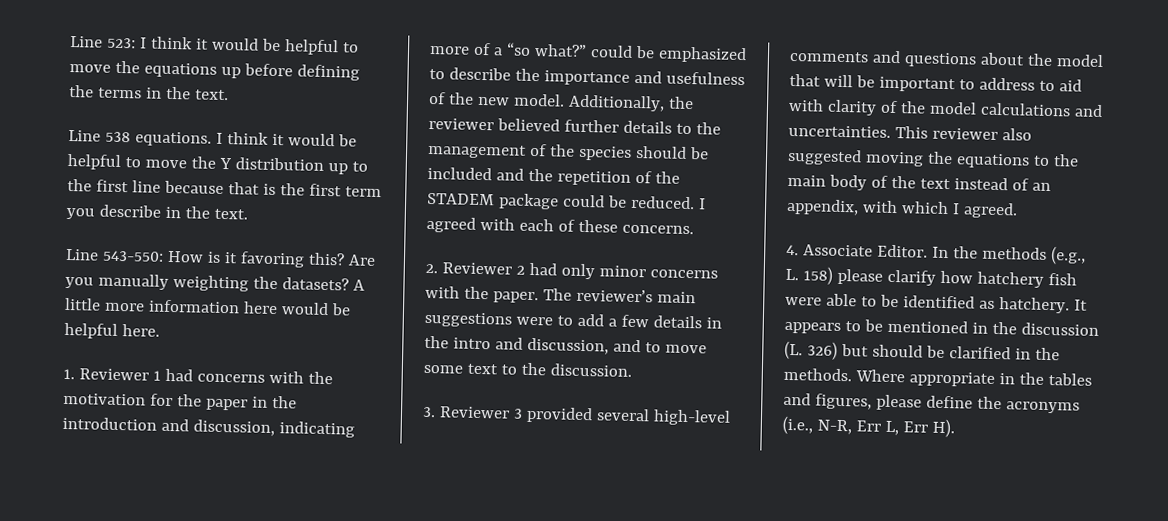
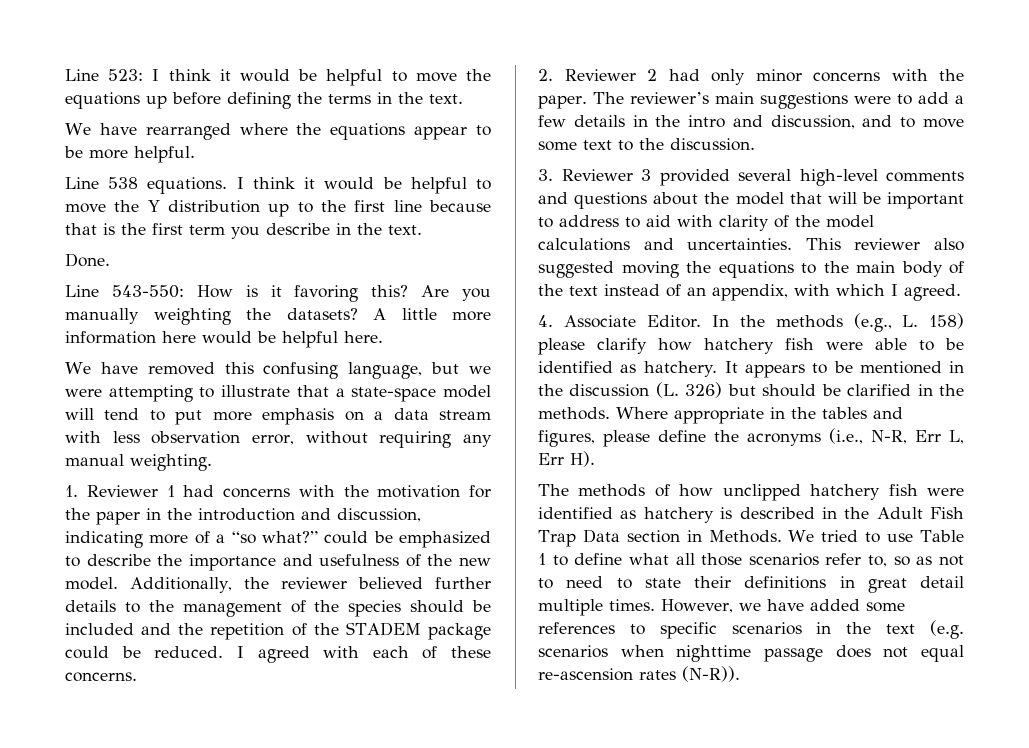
(229, 95) none -> [65,123,491,140] [64,146,195,163] // We have rearranged where the equations appear to be more helpful.
(248, 214) none -> [65,253,110,267] // Done.
(160, 330) none -> [65,362,491,379] [65,385,492,402] [65,408,492,425] [65,431,492,448] [65,454,212,471] // We have removed this confusing language, but we were attempting to illustrate that a state-space model will tend to put more emphasis on a data stream with less observation error, without requiring any manual weighting.
(955, 428) none -> [538,484,964,501] [538,507,964,523] [538,529,965,547] [538,553,964,567] [538,576,964,593] [538,599,905,616] [538,620,964,639] [538,645,964,662] [538,666,740,682] // The methods of how unclipped hatchery fish were identified as hatchery is described in the Adult Fish Trap Data section in Methods. We tried to use Table 1 to define what all those scenarios refer to, so as not to need to state their definitions in great detail multiple times. However, we have added some references to specific scenarios in the text (e.g. scenarios when nighttime passage does not equal re-ascension rates (N-R)).

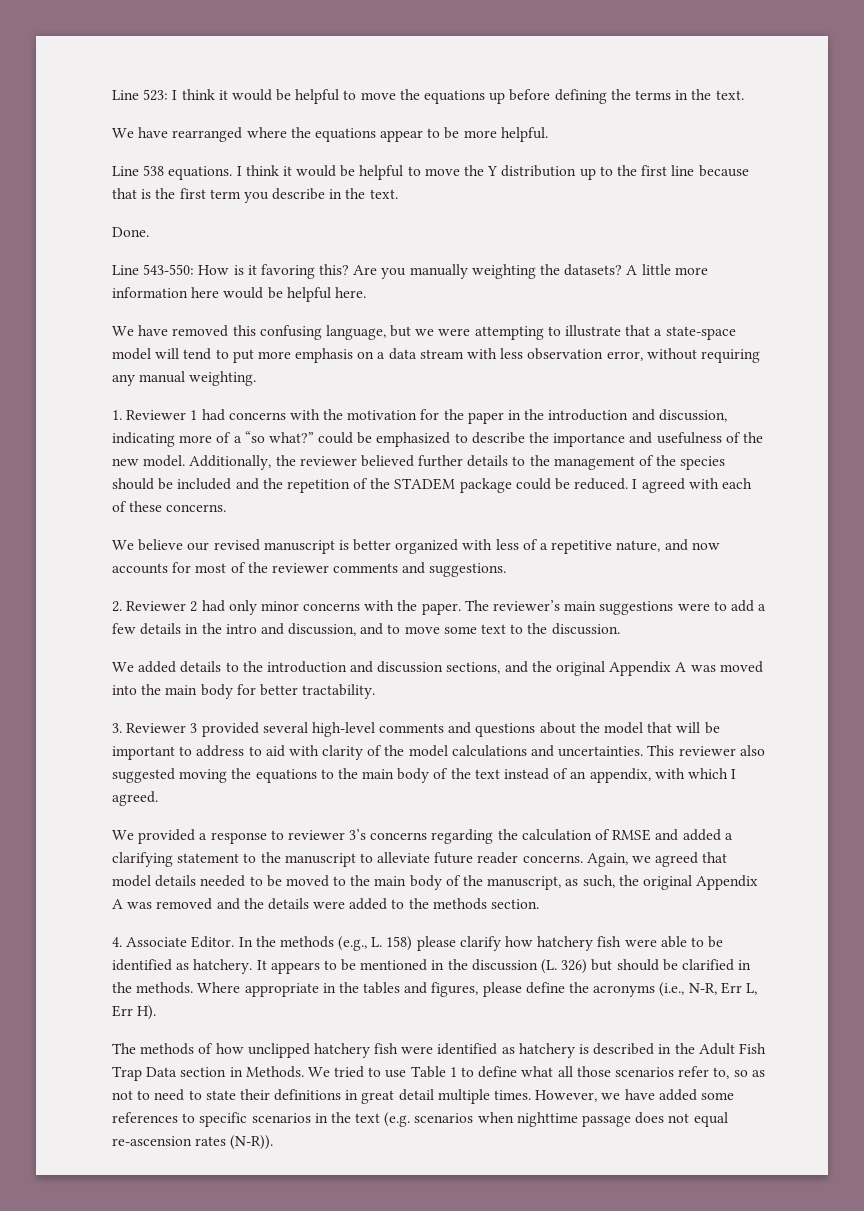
(137, 677) none -> [112,539,720,554] [112,562,507,577] // We believe our revised manuscript is better organized with less of a repetitive nature, and now accounts for most of the reviewer comments and suggestions.
(755, 144) none -> [112,661,763,676] [112,684,376,699] // We added details to the introduction and discussion sections, and the original Appendix A was moved into the main body for better tractability.
(961, 292) none -> [112,829,733,844] [112,852,728,867] [112,875,759,890] [112,898,540,910] // We provided a response to reviewer 3’s concerns regarding the calculation of RMSE and added a clarifying statement to the manuscript to alleviate future reader concerns. Again, we agreed that model details needed to be moved to the main body of the manuscript, as such, the original Appendix A was removed and the details were added to the methods section.

